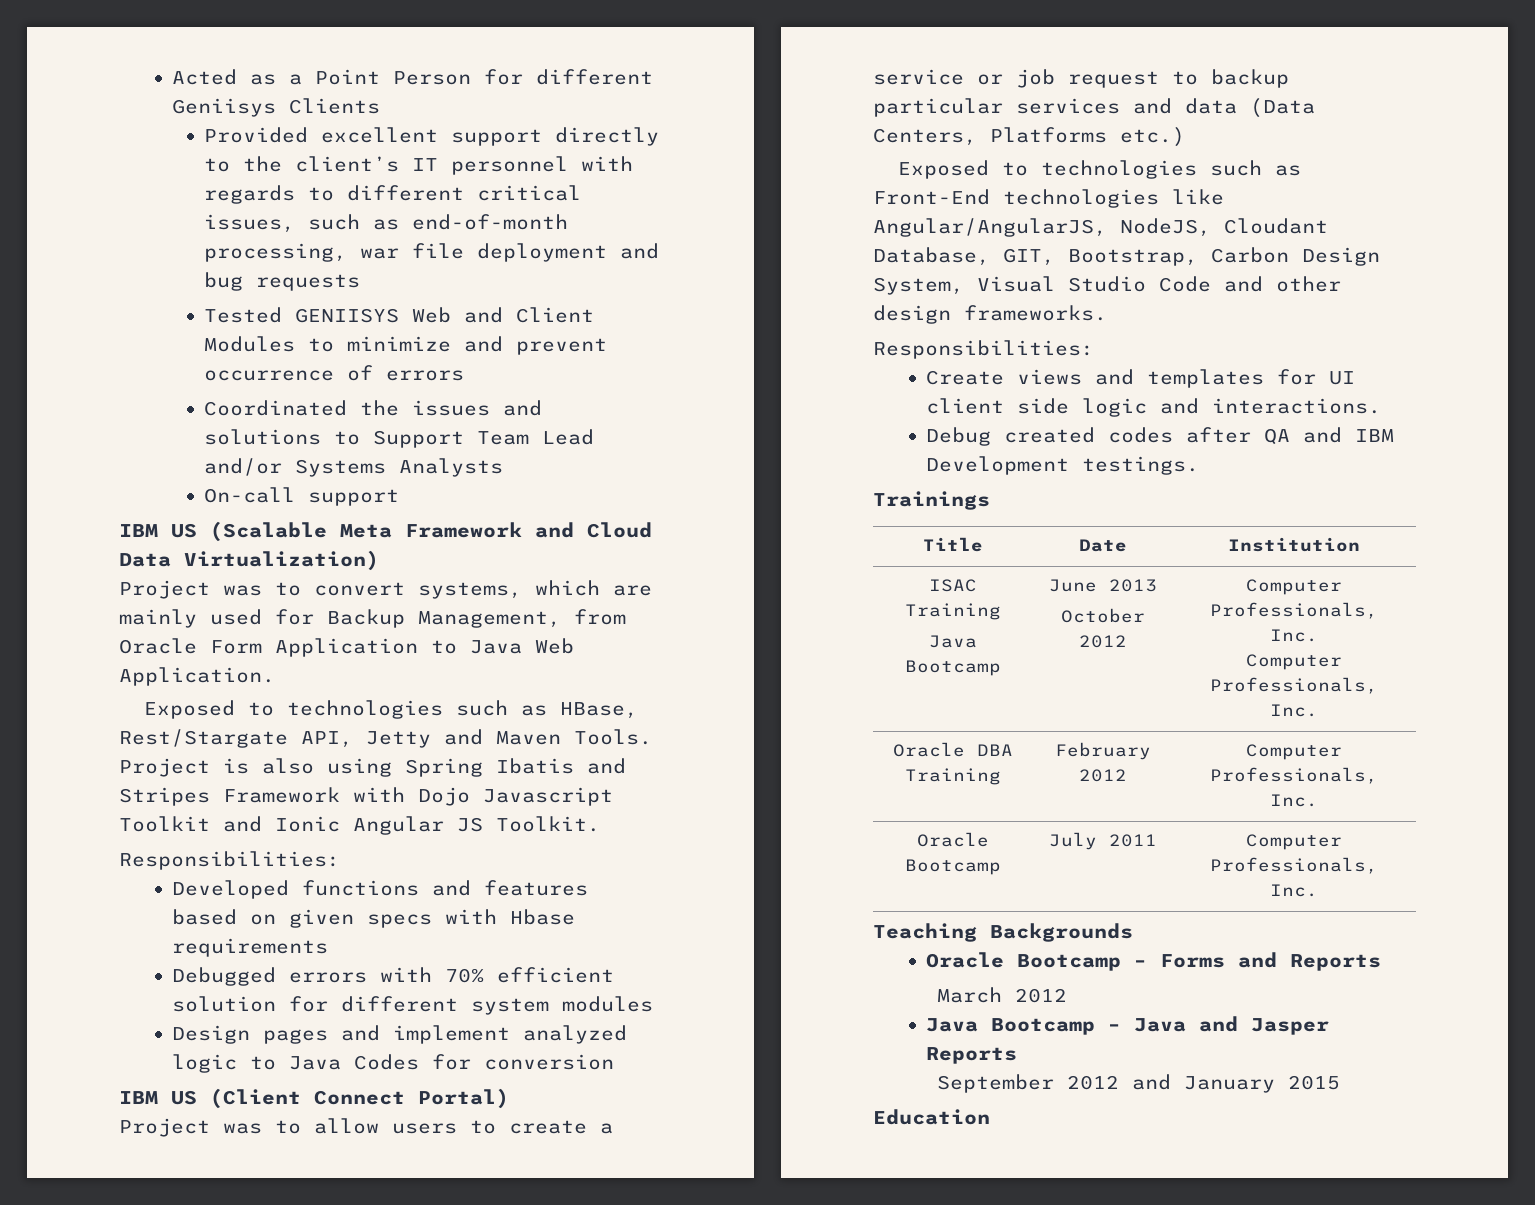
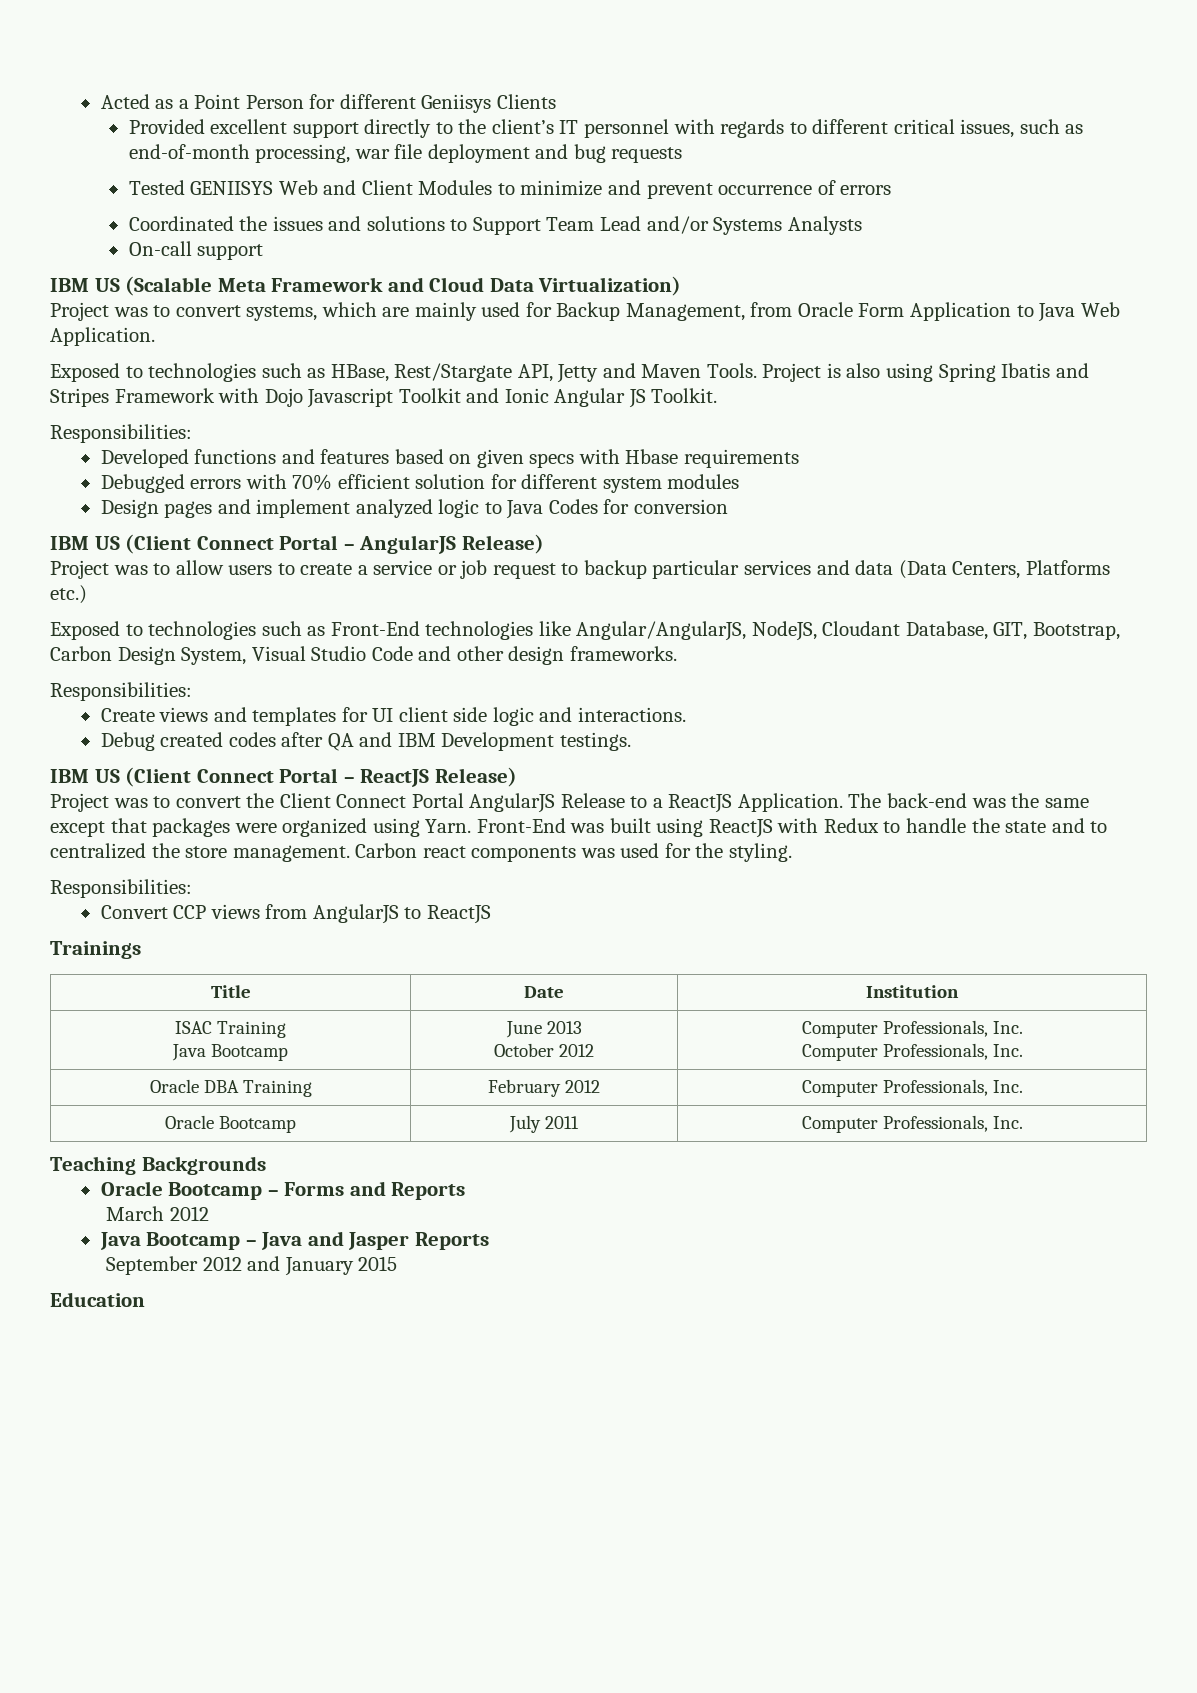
[418,1088,509,1109] Portal) -> [279,534,544,554] Portal – AngularJS Release)
(1199, 465) none -> [50,767,517,787] [50,793,1089,813] [50,818,1108,838] [50,843,792,862] [50,879,192,898] [100,904,491,924] // IBM US (Client Connect Portal – ReactJS Release) // Project was to convert the Client Connect Portal AngularJS Release to a ReactJS Application. The back-end was the same except that packages were organized using Yarn. Front-End was built using ReactJS with Redux to handle the state and to centralized the store management. Carbon react components was used for the styling. // Responsibilities: // Convert CCP views from AngularJS to ReactJS

